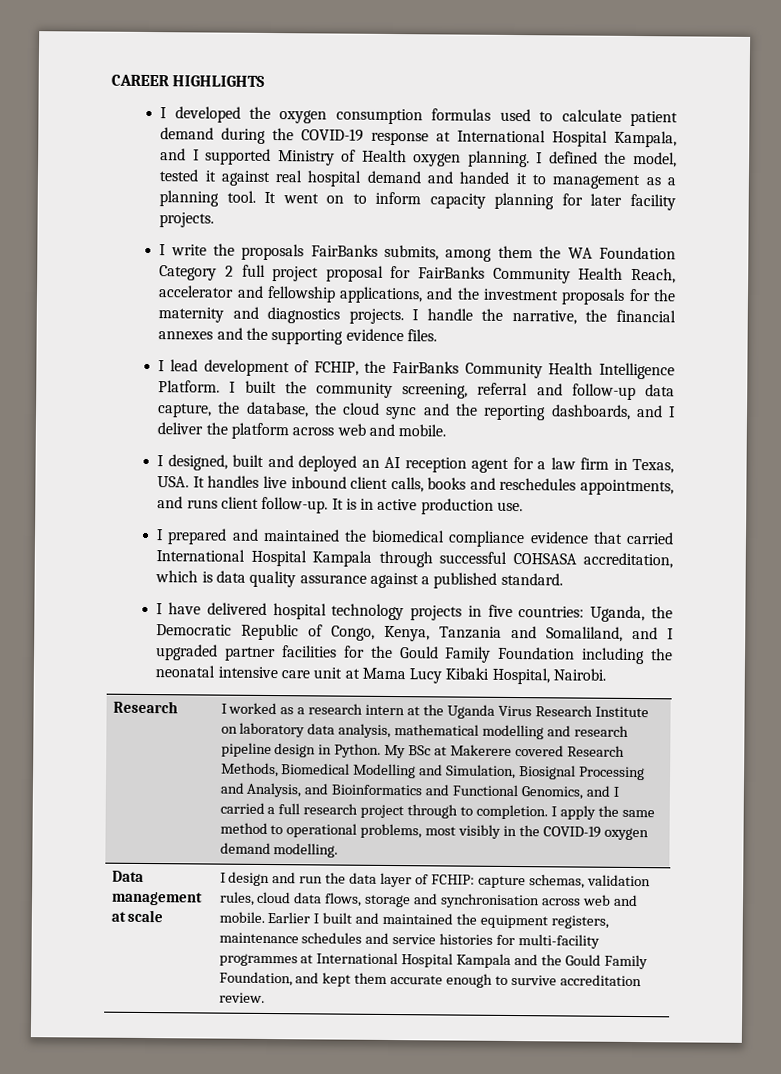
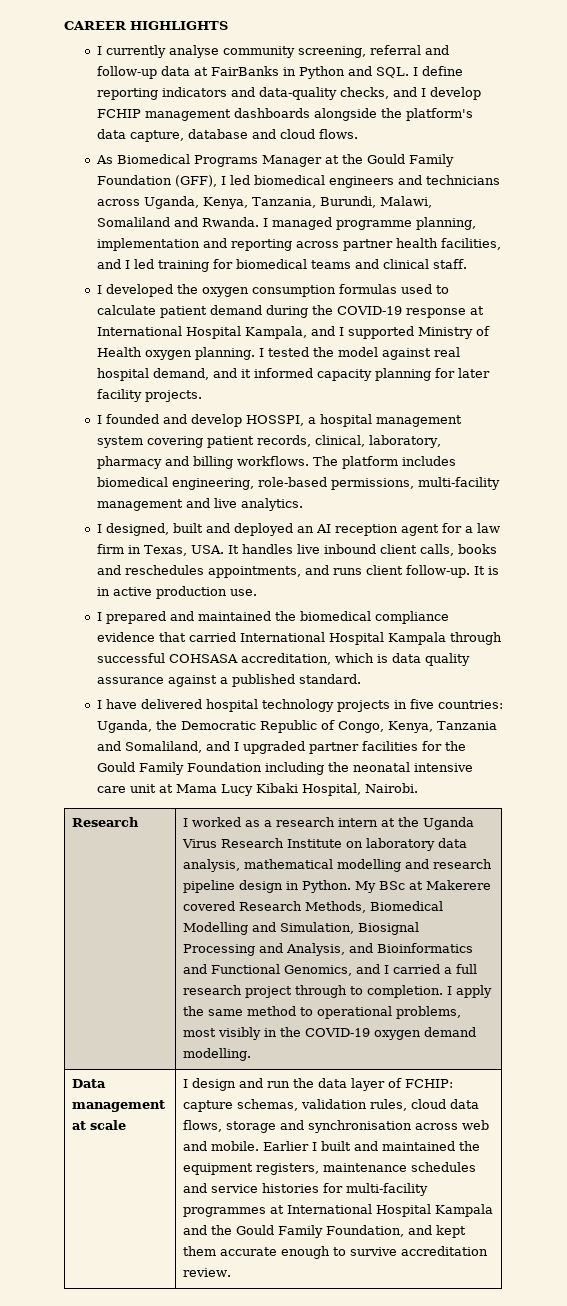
(266, 81) none -> [96,45,449,58] [96,66,463,79] [96,87,481,100] [96,108,473,121] [96,129,358,142] [95,154,454,167] [96,175,500,188] [96,196,432,209] [96,217,476,230] [96,238,501,251] [96,259,467,272] // I currently analyse community screening, referral and follow-up data at FairBanks in Python and SQL. I define reporting indicators and data-quality checks, and I develop FCHIP management dashboards alongside the platform's data capture, database and cloud flows. // As Biomedical Programs Manager at the Gould Family Foundation (GFF), I led biomedical engineers and technicians across Uganda, Kenya, Tanzania, Burundi, Malawi, Somaliland and Rwanda. I managed programme planning, implementation and reporting across partner health facilities, and I led training for biomedical teams and clinical staff.
[548,151,677,168] [159,169,676,190] [159,190,422,207] defined the model, tested it against real hospital demand and handed it to management as a planning tool. It went on to inform -> [267,347,460,360] [96,368,313,381] tested the model against real hospital demand, and it informed
[170,243,676,262] [159,264,676,284] [158,285,676,305] [158,306,676,325] [158,327,437,345] [158,359,675,380] [158,380,675,401] [157,401,676,421] [157,422,447,440] write the proposals FairBanks submits, among them the WA Foundation Category 2 full project proposal for FairBanks Community Health Reach, accelerator and fellowship applications, and the investment proposals for the maternity and diagnostics projects. I handle the narrative, the financial annexes and the supporting evidence files. // I lead development of FCHIP, the FairBanks Community Health Intelligence Platform. I built the community screening, referral and follow-up data capture, the database, the cloud sync and the reporting dashboards, and I deliver the platform across web and mobile. -> [105,414,462,427] [96,435,441,448] [96,456,456,469] [96,477,500,490] [96,498,303,511] founded and develop HOSSPI, a hospital management system covering patient records, clinical, laboratory, pharmacy and billing workflows. The platform includes biomedical engineering, role-based permissions, multi-facility management and live analytics.

